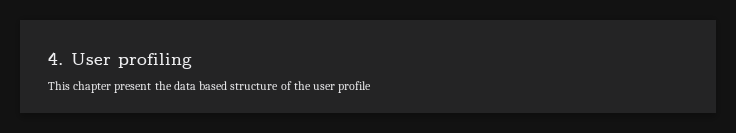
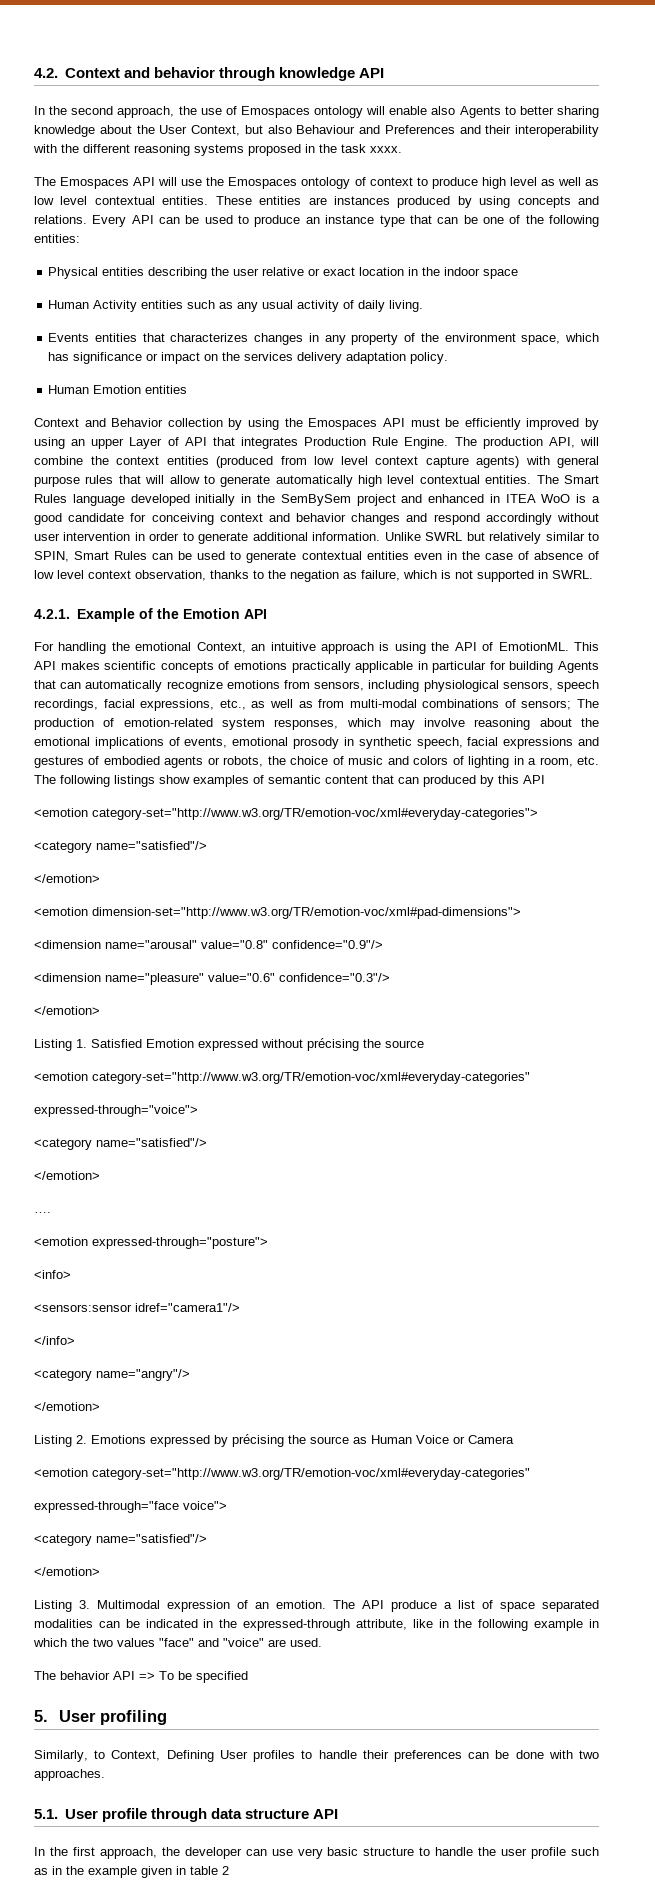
[48,52,192,69] [48,81,372,93] 4. User profiling // This chapter present the data based structure of the user profile -> [34,67,384,81] [34,106,599,118] [34,125,599,137] [33,144,402,156] [34,177,599,189] [34,196,600,208] [34,215,600,227] [34,234,80,243] [48,267,519,279] [48,300,424,312] [48,333,600,345] [48,352,449,364] [48,385,188,394] [34,418,600,430] [34,437,600,449] [34,456,599,468] [34,475,599,487] [34,494,600,506] [34,513,599,525] [34,532,599,544] [34,551,599,563] [34,570,593,582] [34,608,267,622] [34,642,600,654] [34,661,599,673] [34,680,599,692] [34,699,599,711] [34,718,599,730] [34,737,599,749] [34,756,600,768] [34,775,545,787] [34,808,538,820] [34,841,207,853] [34,874,100,883] [34,907,521,919] [34,940,383,949] [34,973,390,985] [34,1006,100,1015] [34,1038,424,1051] [34,1072,530,1084] [34,1105,198,1117] [34,1138,207,1150] [34,1171,100,1180] [34,1212,51,1213] [34,1237,268,1249] [34,1270,71,1279] [34,1303,240,1312] [34,1336,75,1345] [34,1369,190,1381] [34,1402,100,1411] [34,1434,514,1447] [34,1468,530,1480] [34,1501,227,1513] [34,1534,207,1546] [34,1567,100,1576] [34,1600,599,1612] [34,1619,599,1631] [33,1638,322,1647] [34,1671,248,1683] [34,1710,167,1725] [34,1750,599,1762] [34,1769,105,1781] [34,1808,338,1822] [34,1847,599,1859] [34,1866,229,1878] 4.2. Context and behavior through knowledge API // In the second approach, the use of Emospaces ontology will enable also Agents to better sharing knowledge about the User Context, but also Behaviour and Preferences and their interoperability with the different reasoning systems proposed in the task xxxx. // The Emospaces API will use the Emospaces ontology of context to produce high level as well as low level contextual entities. These entities are instances produced by using concepts and relations. Every API can be used to produce an instance type that can be one of the following entities: // Physical entities describing the user relative or exact location in the indoor space // Human Activity entities such as any usual activity of daily living. // Events entities that characterizes changes in any property of the environment space, which has significance or impact on the services delivery adaptation policy. // Human Emotion entities // Context and Behavior collection by using the Emospaces API must be efficiently improved by using an upper Layer of API that integrates Production Rule Engine. The production API, will combine the context entities (produced from low level context capture agents) with general purpose rules that will allow to generate automatically high level contextual entities. The Smart Rules language developed initially in the SemBySem project and enhanced in ITEA WoO is a good candidate for conceiving context and behavior changes and respond accordingly without user intervention in order to generate additional information. Unlike SWRL but relatively similar to SPIN, Smart Rules can be used to generate contextual entities even in the case of absence of low level context observation, thanks to the negation as failure, which is not supported in SWRL. // 4.2.1. Example of the Emotion API // For handling the emotional Context, an intuitive approach is using the API of EmotionML. This API makes scientific concepts of emotions practically applicable in particular for building Agents that can automatically recognize emotions from sensors, including physiological sensors, speech recordings, facial expressions, etc., as well as from multi-modal combinations of sensors; The production of emotion-related system responses, which may involve reasoning about the emotional implications of events, emotional prosody in synthetic speech, facial expressions and gestures of embodied agents or robots, the choice of music and colors of lighting in a room, etc. The following listings show examples of semantic content that can produced by this API // <emotion category-set="http://www.w3.org/TR/emotion-voc/xml#everyday-categories"> // <category name="satisfied"/> // </emotion> // <emotion dimension-set="http://www.w3.org/TR/emotion-voc/xml#pad-dimensions"> // <dimension name="arousal" value="0.8" confidence="0.9"/> // <dimension name="pleasure" value="0.6" confidence="0.3"/> // </emotion> // Listing 1. Satisfied Emotion expressed without précising the source // <emotion category-set="http://www.w3.org/TR/emotion-voc/xml#everyday-categories" // expressed-through="voice"> // <category name="satisfied"/> // </emotion> // …. // <emotion expressed-through="posture"> // <info> // <sensors:sensor idref="camera1"/> // </info> // <category name="angry"/> // </emotion> // Listing 2. Emotions expressed by précising the source as Human Voice or Camera // <emotion category-set="http://www.w3.org/TR/emotion-voc/xml#everyday-categories" // expressed-through="face voice"> // <category name="satisfied"/> // </emotion> // Listing 3. Multimodal expression of an emotion. The API produce a list of space separated modalities can be indicated in the expressed-through attribute, like in the following example in which the two values "face" and "voice" are used. // The behavior API => To be specified // 5. User profiling // Similarly, to Context, Defining User profiles to handle their preferences can be done with two approaches. // 5.1. User profile through data structure API // In the first approach, the developer can use very basic structure to handle the user profile such as in the example given in table 2

